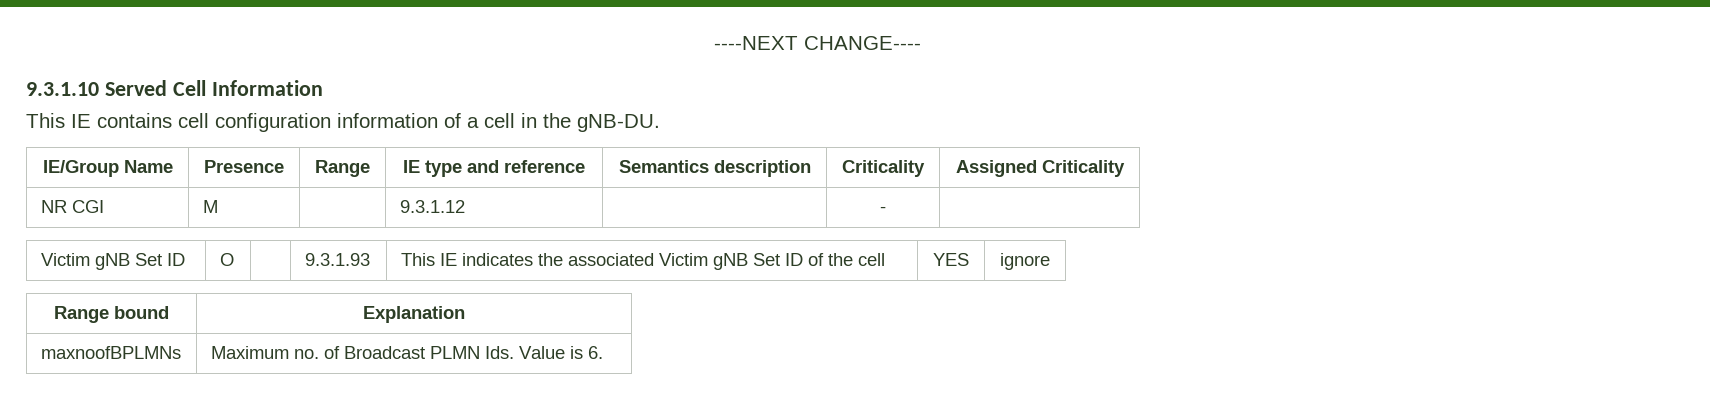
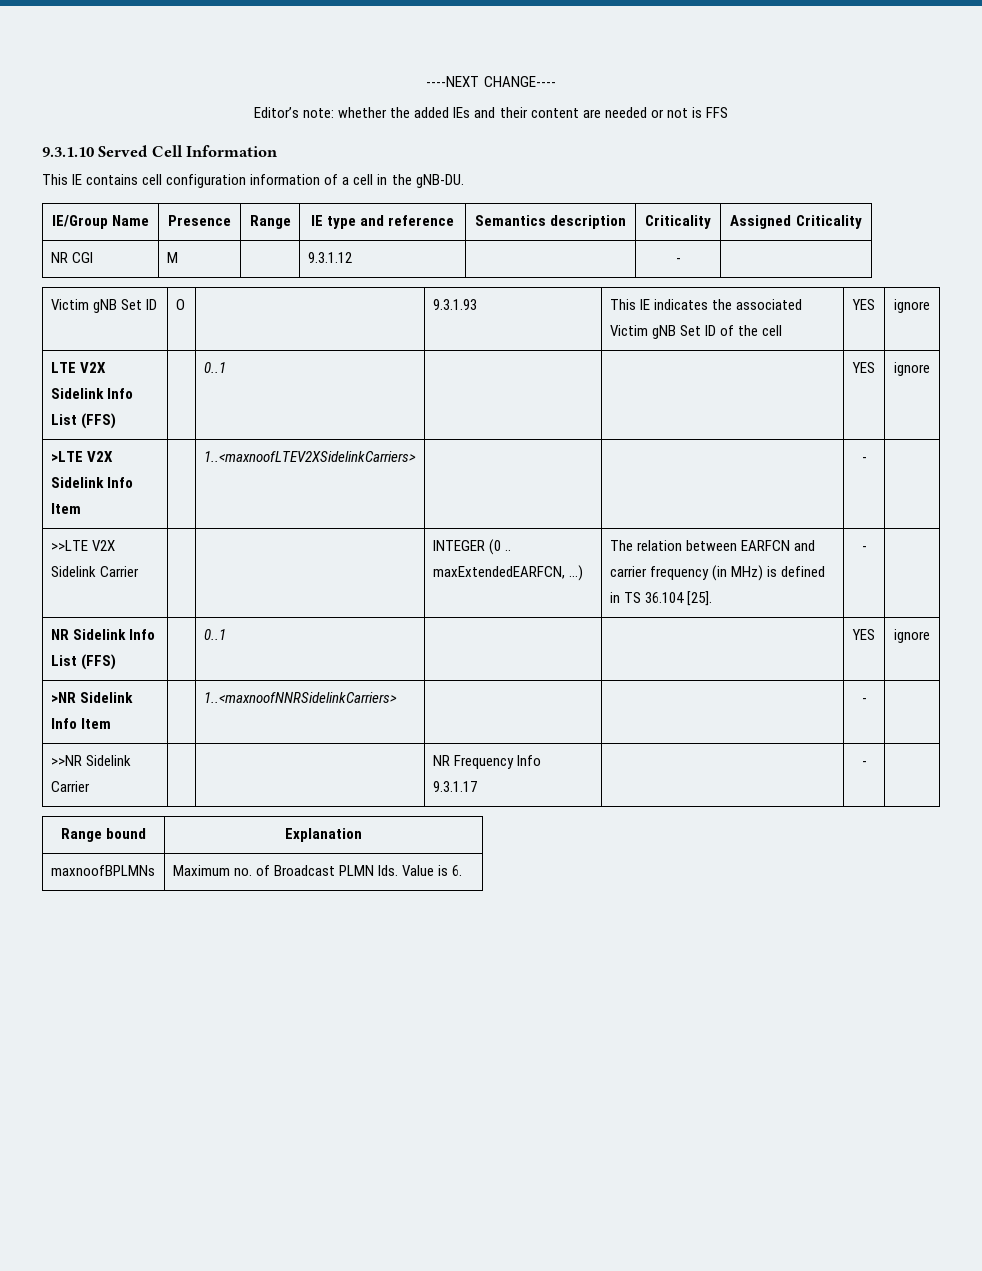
(921, 43) none -> [254,107,728,118] // Editor’s note: whether the added IEs and their content are needed or not is FFS
(1050, 261) none -> [50,362,106,373] [50,388,133,399] [50,413,116,429] [203,362,226,373] [852,362,875,373] [894,362,930,376] [50,451,113,462] [50,477,133,488] [50,503,81,514] [203,451,416,462] [861,457,867,462] [50,540,115,551] [50,566,139,577] [432,539,511,555] [432,565,583,581] [609,540,815,551] [609,565,826,581] [609,591,712,606] [861,546,867,551] [50,629,155,640] [50,654,116,670] [203,629,226,640] [852,629,875,640] [894,629,930,643] [50,692,133,703] [50,718,111,729] [203,692,397,703] [861,698,867,703] [50,755,131,766] [50,781,90,792] [432,755,541,769] [432,781,477,792] [861,761,867,766] // LTE V2X Sidelink Info List (FFS) | | 0..1 | | | YES | ignore // >LTE V2X Sidelink Info Item | | 1..<maxnoofLTEV2XSidelinkCarriers> | | | - | // >>LTE V2X Sidelink Carrier | | | INTEGER (0 .. maxExtendedEARFCN, ...) | The relation between EARFCN and carrier frequency (in MHz) is defined in TS 36.104 [25]. | - | // NR Sidelink Info List (FFS) | | 0..1 | | | YES | ignore // >NR Sidelink Info Item | | 1..<maxnoofNNRSidelinkCarriers> | | | - | // >>NR Sidelink Carrier | | | NR Frequency Info // 9.3.1.17 | | - |

